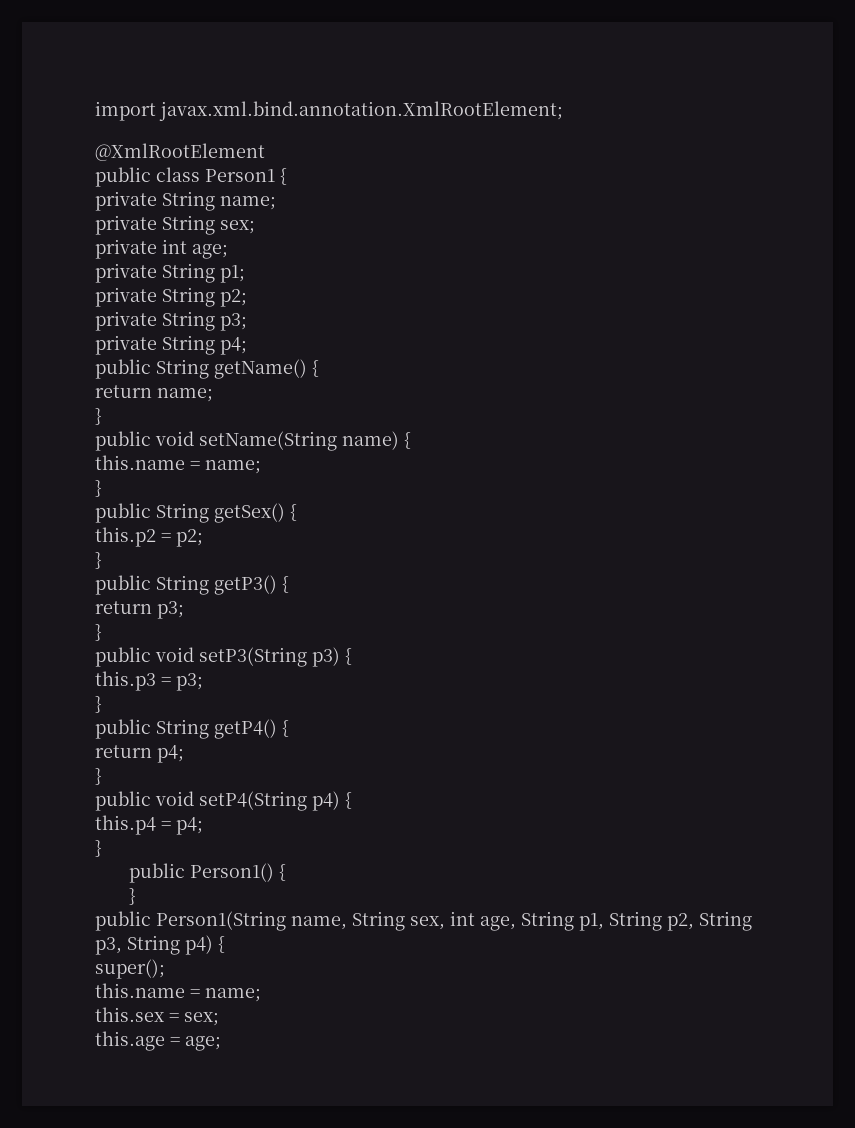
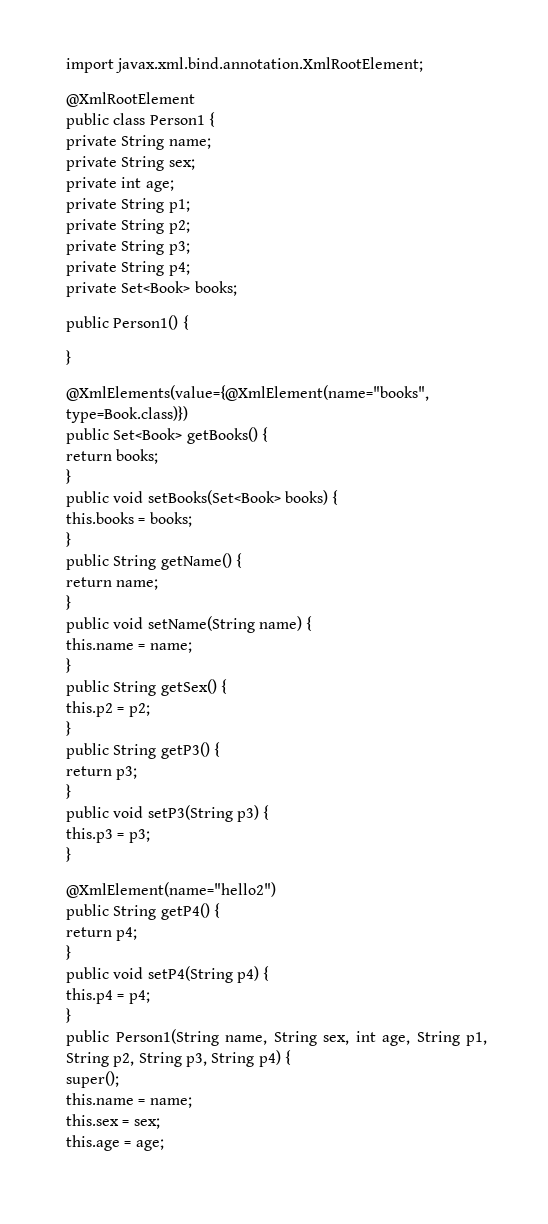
(247, 346) none -> [66,281,237,297] [66,315,189,332] [66,350,71,365] [66,385,429,401] [66,406,188,423] [66,427,268,444] [66,449,159,464] [66,469,71,484] [66,490,339,507] [66,512,192,527] [66,532,71,547] // private Set<Book> books; // public Person1() { // } // @XmlElements(value={@XmlElement(name="books", type=Book.class)}) // public Set<Book> getBooks() { // return books; // } // public void setBooks(Set<Book> books) { // this.books = books; // }
(102, 704) none -> [66,882,276,898] // @XmlElement(name="hello2")
[128,863,286,883] [128,888,136,905] // public Person1() { // } -> (71, 1015) none

